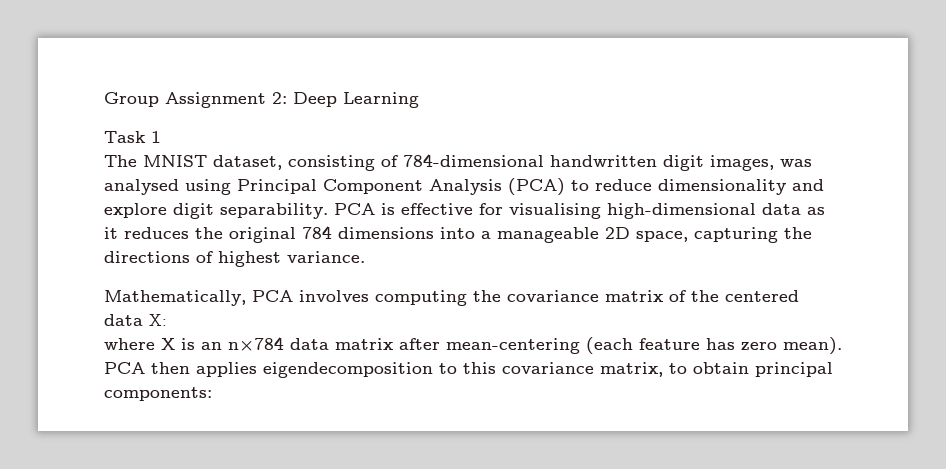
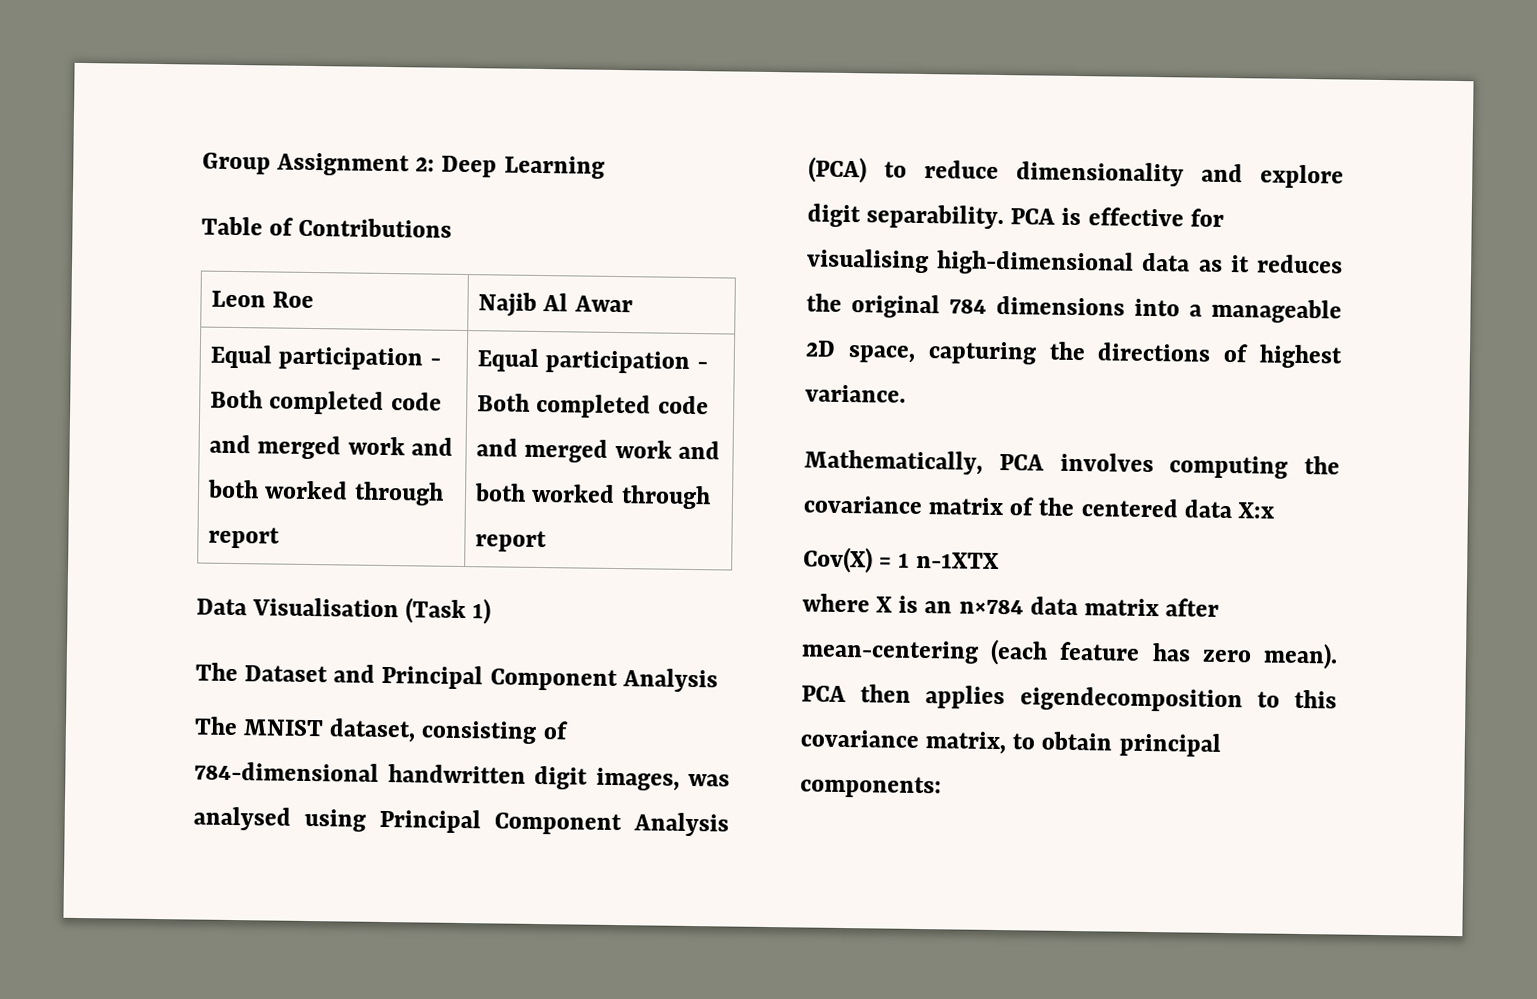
[104,131,161,143] Task 1 -> [201,216,453,238] [211,290,315,309] [478,292,633,317] [210,344,441,371] [210,389,442,415] [209,434,453,460] [207,479,444,506] [208,526,281,549] [477,348,708,374] [477,393,709,419] [476,438,720,463] [474,483,711,510] [475,530,548,553] [196,597,492,625] [195,662,718,693] Table of Contributions // Leon Roe | Najib Al Awar // Equal participation - Both completed code and merged work and both worked through report | Equal participation - Both completed code and merged work and both worked through report // Data Visualisation (Task 1) // The Dataset and Principal Component Analysis
[149,314,167,326] X: -> [1236,502,1275,519] [803,546,1000,574] X:x // Cov(X) = 1 n-1XTX

